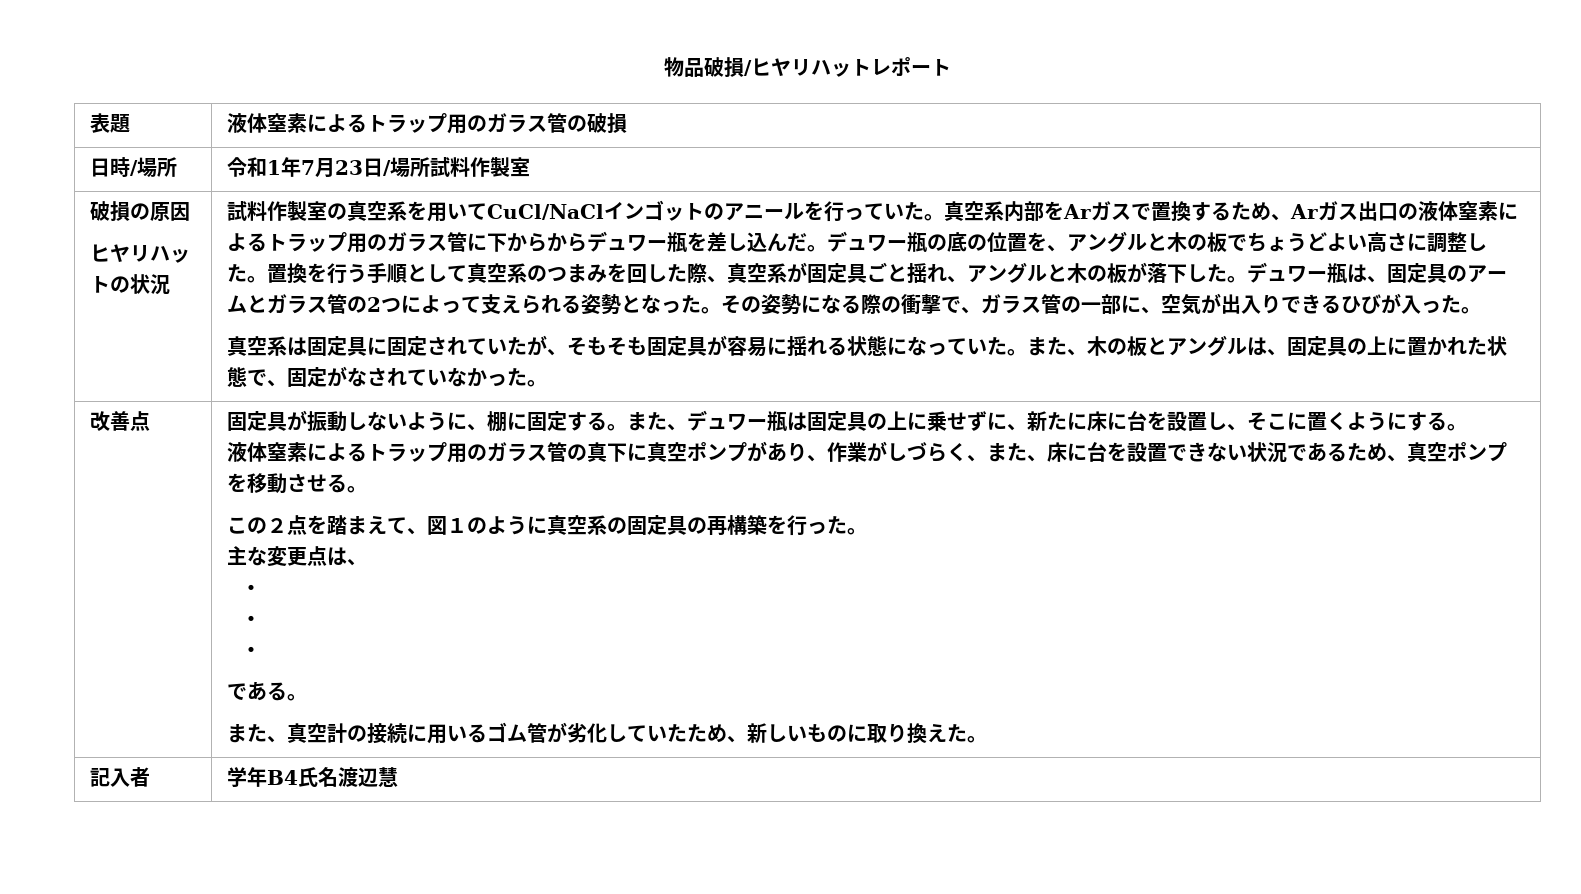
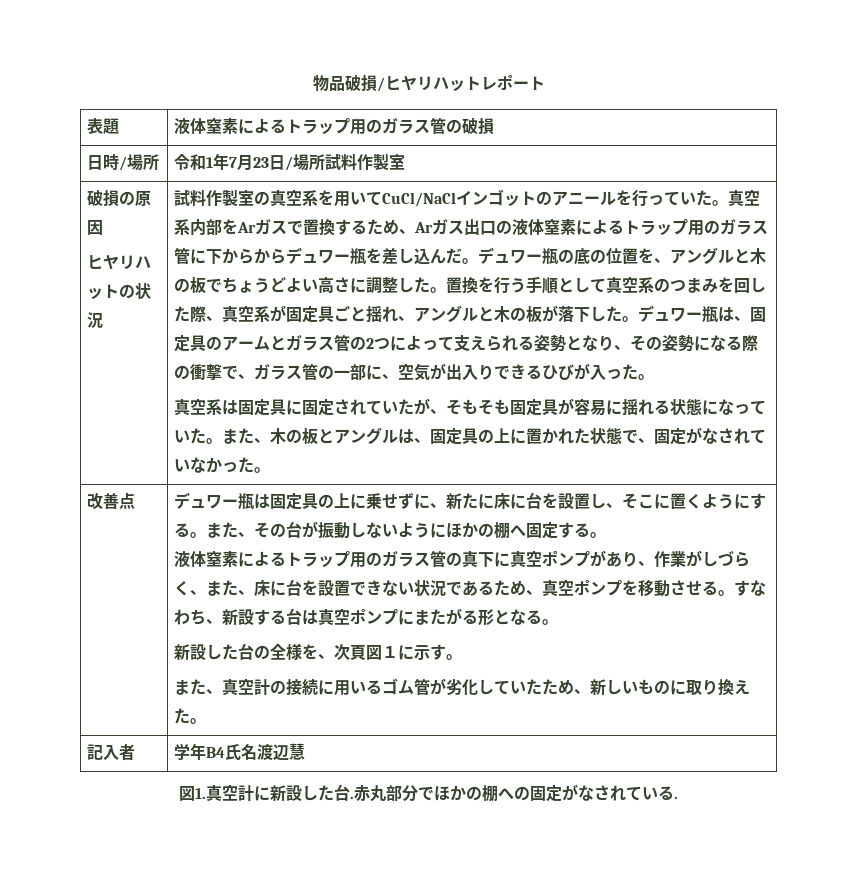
[660,295,721,314] った。 -> [597,335,630,351] り、
[226,410,687,432] 固定具が振動しないように、棚に固定する。また、 -> (135, 500) none
(1467, 427) none -> [205,521,606,539] また、その台が振動しないようにほかの棚へ固定する。
[226,515,867,536] [226,546,367,567] [240,584,261,595] [240,615,261,626] [240,646,261,657] [226,681,287,701] // この２点を踏まえて、図１のように真空系の固定具の再構築を行った。 // 主な変更点は、 // ・ // ・ // ・ // である -> [733,580,766,596] [173,608,558,626] [173,643,446,661] すなわち、新設する台は真空ポンプにまたがる形となる。 // 新設した台の全様を、次頁図１に示す
(398, 777) none -> [179,784,678,802] // 図1.真空計に新設した台.赤丸部分でほかの棚への固定がなされている.

